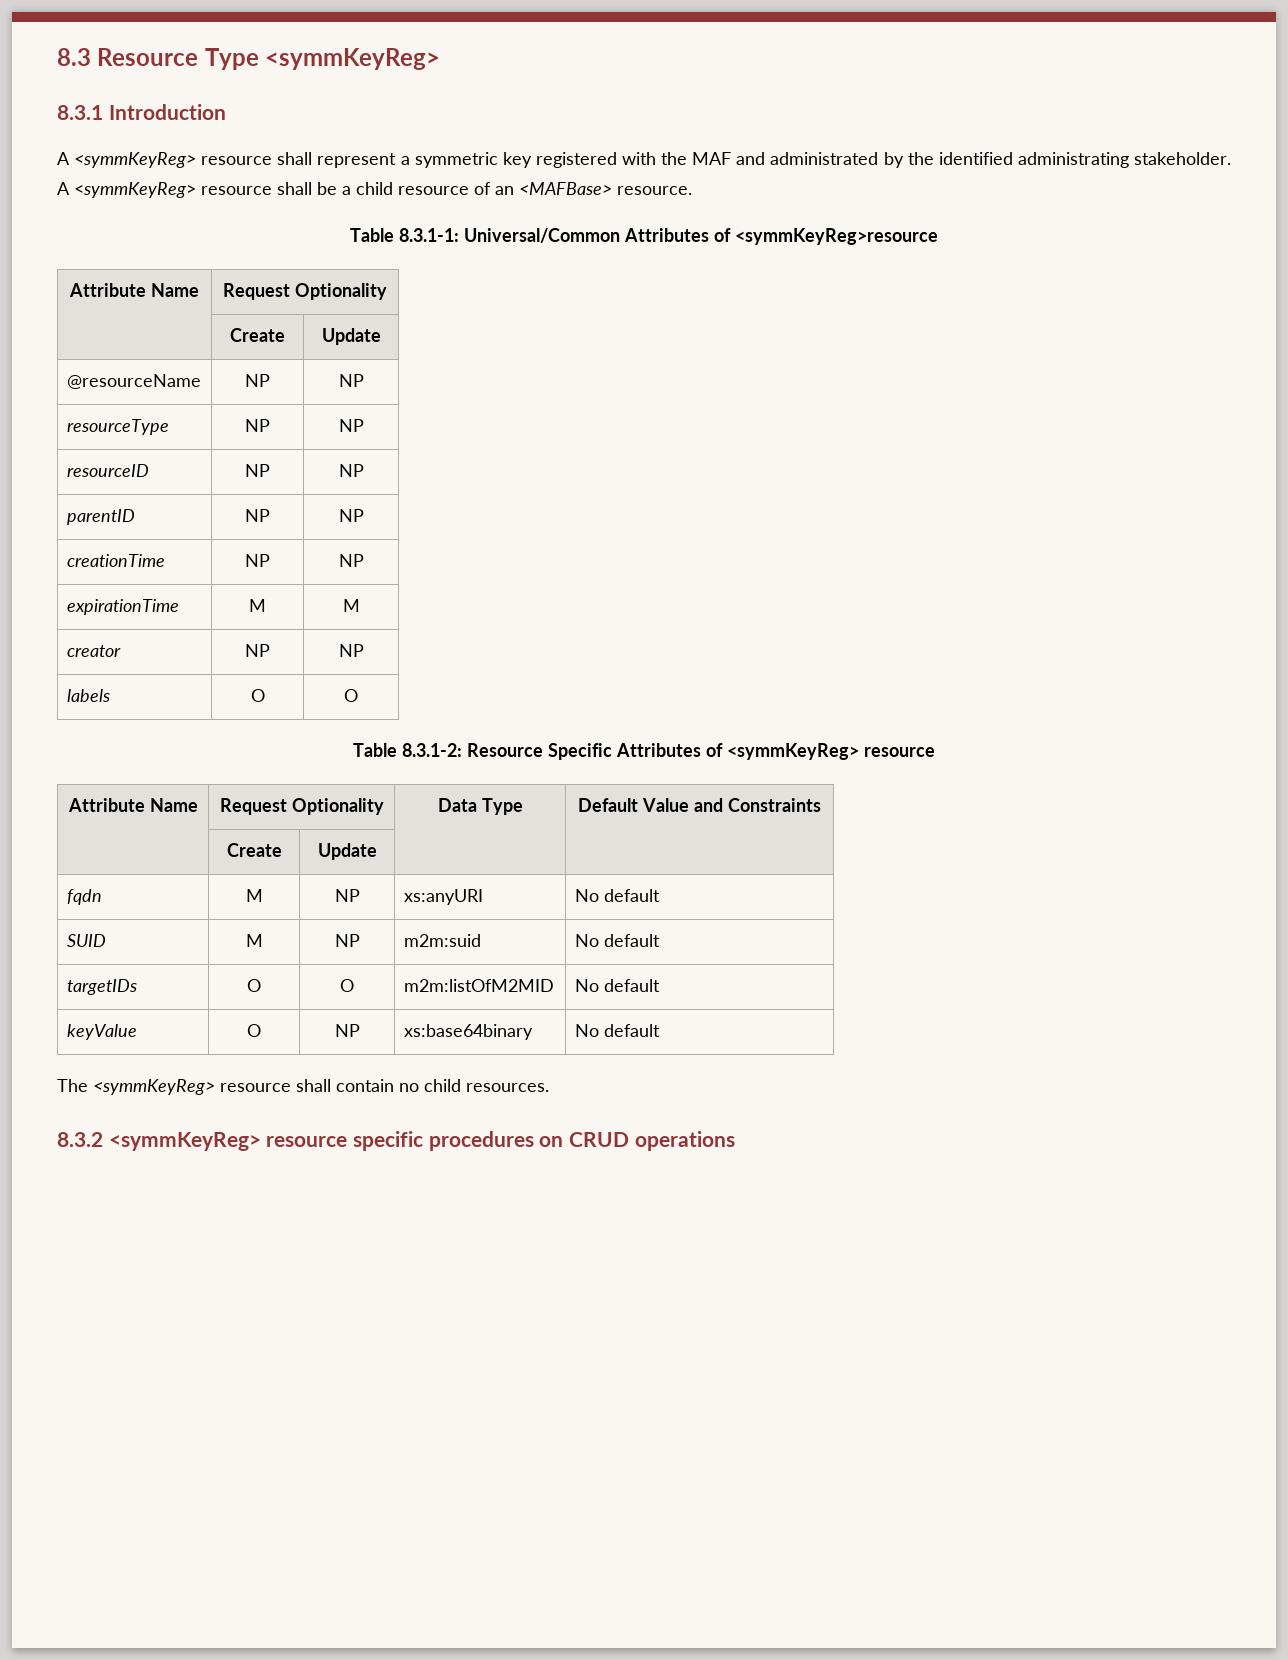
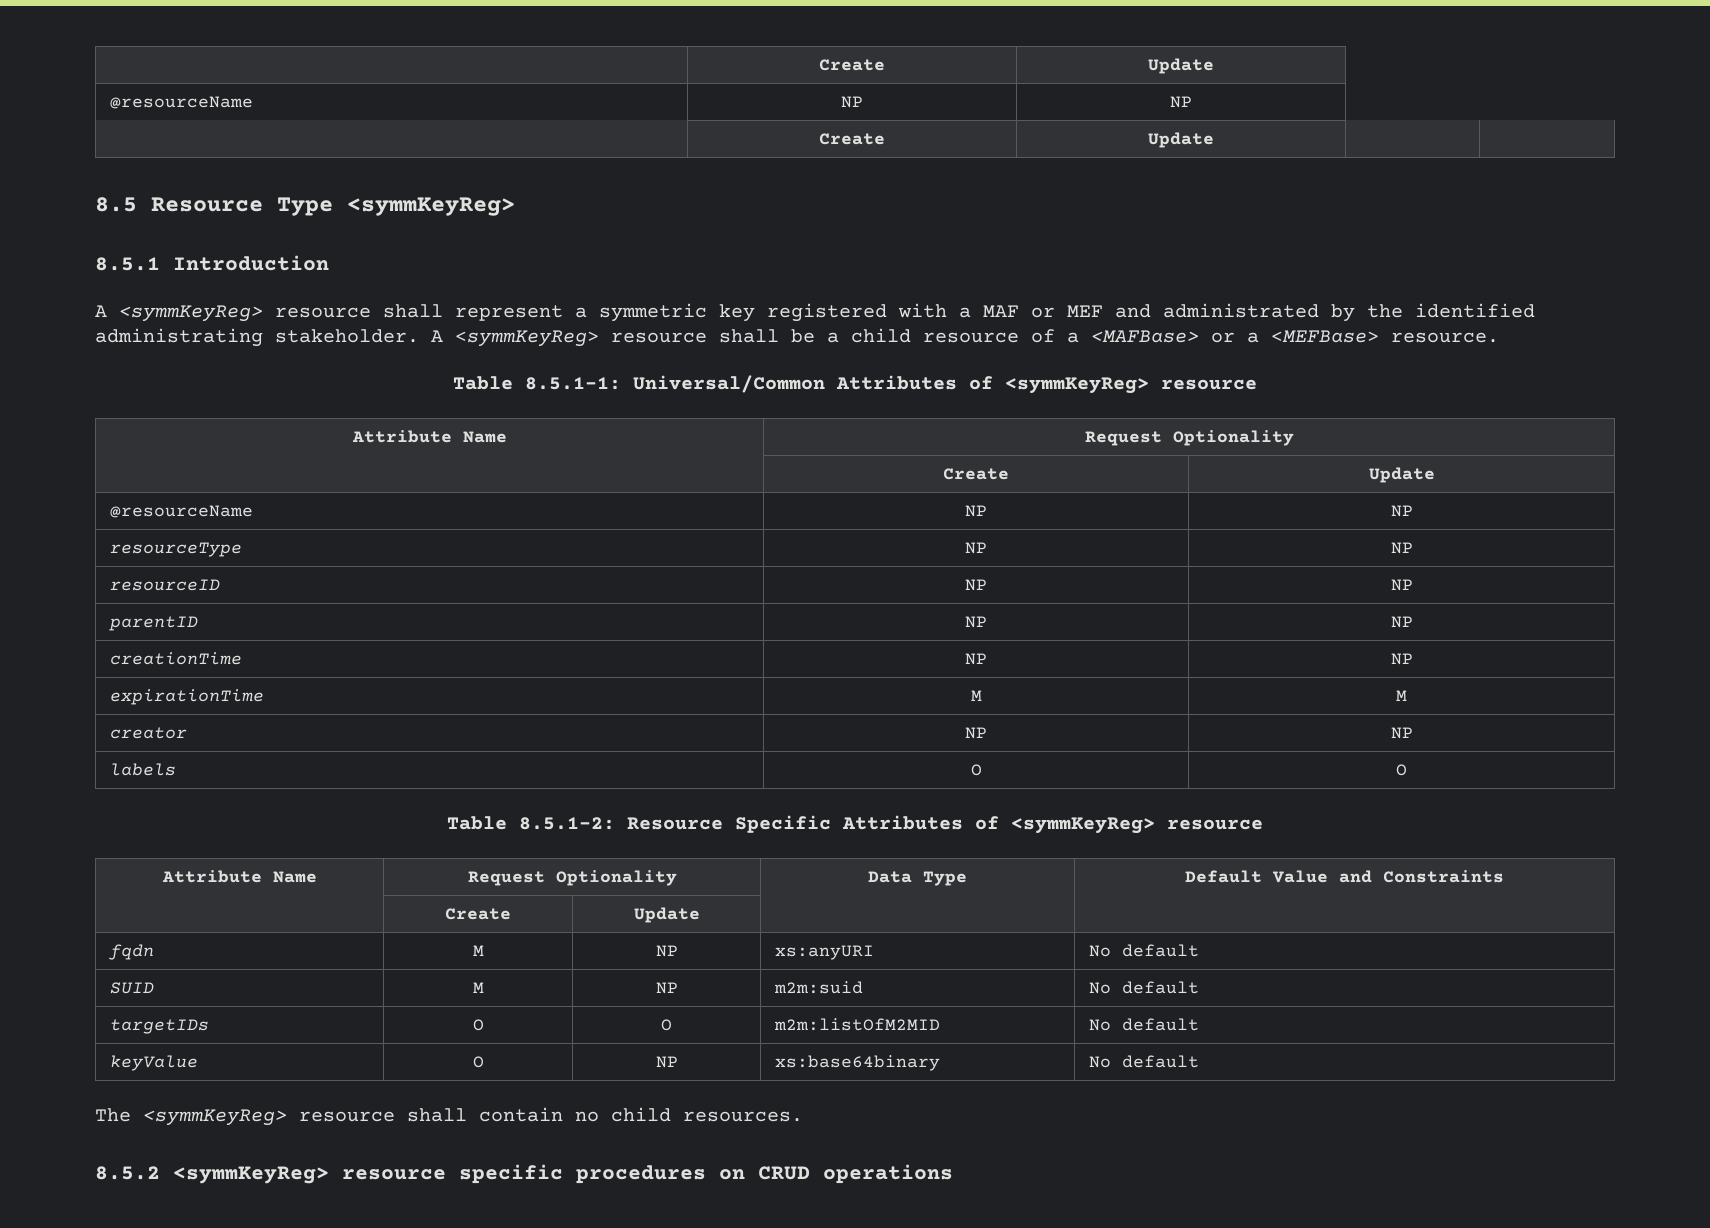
[57,48,91,66] 8.3 -> [818,59,885,71] [1148,58,1214,74] [109,96,253,109] [840,96,863,108] [1170,96,1192,108] [818,133,885,145] [1148,132,1214,148] [95,197,137,212] | Create | Update // @resourceName | NP | NP // | Create | Update | | // 8.5
[57,105,103,120] 8.3.1 -> [95,257,160,271] 8.5.1
[661,152,732,165] the MAF -> [959,305,1103,318] a MAF or MEF
[495,182,612,195] an <MAFBase> -> [1067,330,1379,343] a <MAFBase> or a <MEFBase>
[399,228,459,242] 8.3.1-1: -> [525,377,621,390] 8.5.1-1:
[735,228,938,245] <symmKeyReg>resource -> [1005,377,1257,394] <symmKeyReg> resource
[402,743,462,757] 8.3.1-2: -> [519,817,615,830] 8.5.1-2:
[57,1132,103,1147] 8.3.2 -> [95,1166,160,1180] 8.5.2

